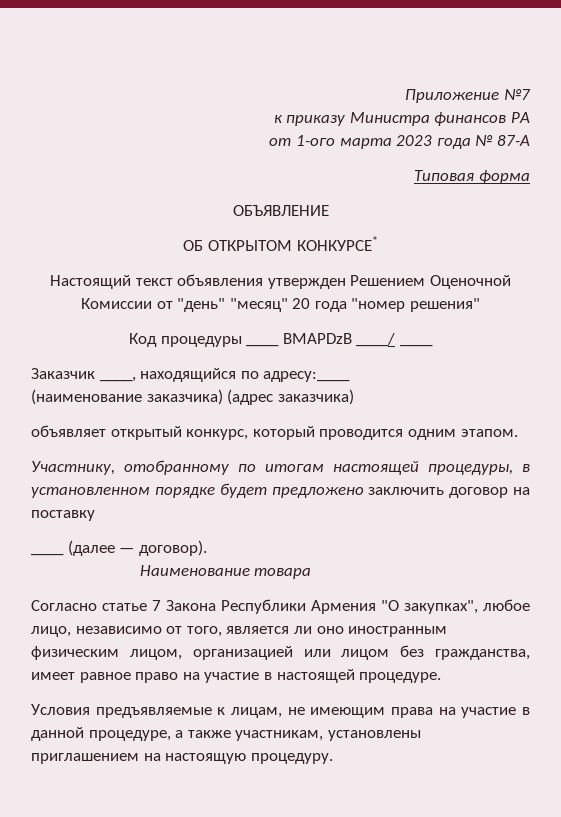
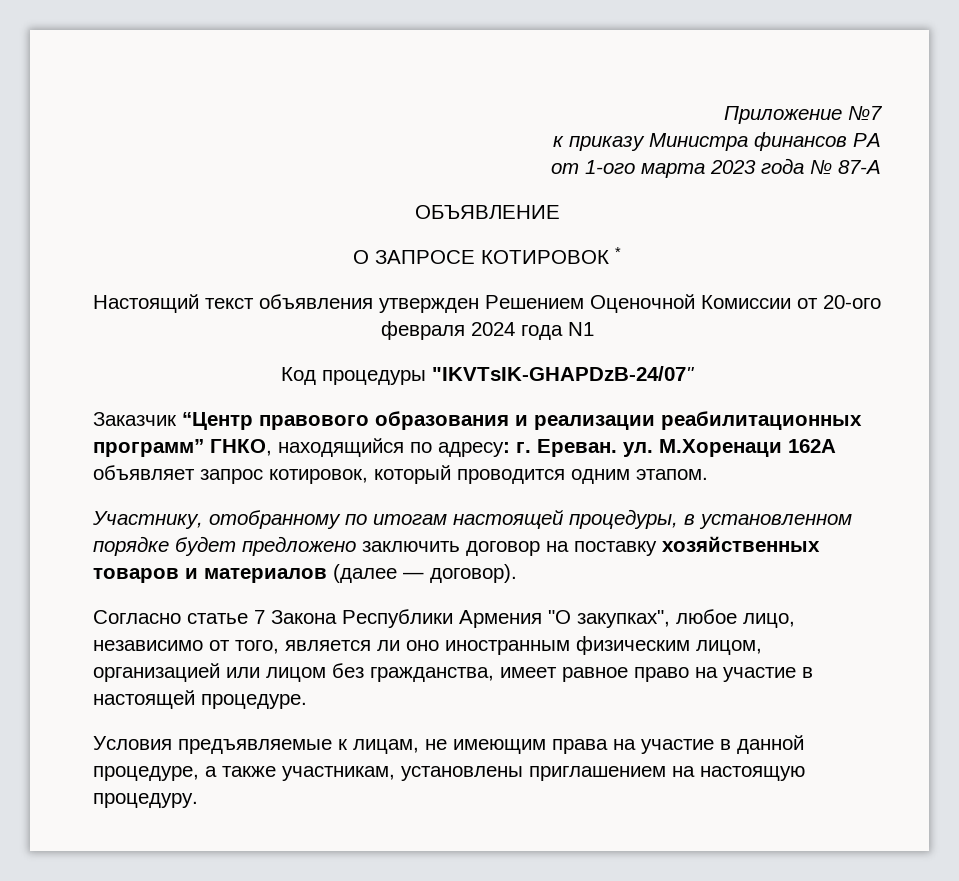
[414,170,530,184] // Типовая форма -> (881, 167) none
[183,236,378,251] ОБ ОТКРЫТОМ КОНКУРСЕ* -> [353,247,621,264] О ЗАПРОСЕ КОТИРОВОК *
[177,298,481,312] [129,333,280,347] [282,333,433,347] [31,368,351,382] [31,389,354,405] [31,425,249,440] "день" "месяц" 20 года "номер решения" // Код процедуры ____ BMAPDzB ____/ ____ // Заказчик ____, находящийся по адресу:____ // (наименование заказчика) (адрес заказчика) // объявляет открытый конкурс, -> [823,295,881,309] [380,321,594,340] [281,366,695,385] [93,411,862,430] [93,438,836,457] [93,465,368,484] 20-ого февраля 2024 года N1 // Код процедуры "IKVTsIK-GHAPDzB-24/07" // Заказчик “Центр правового образования и реализации реабилитационных программ” ГНКО, находящийся по адресу: г. Ереван. ул. М.Хоренаци 162А объявляет запрос котировок,
[31,553,64,556] // ____ -> [662,536,820,552] [93,568,327,583] хозяйственных товаров и материалов
[139,565,312,579] // Наименование товара -> (517, 573) none

